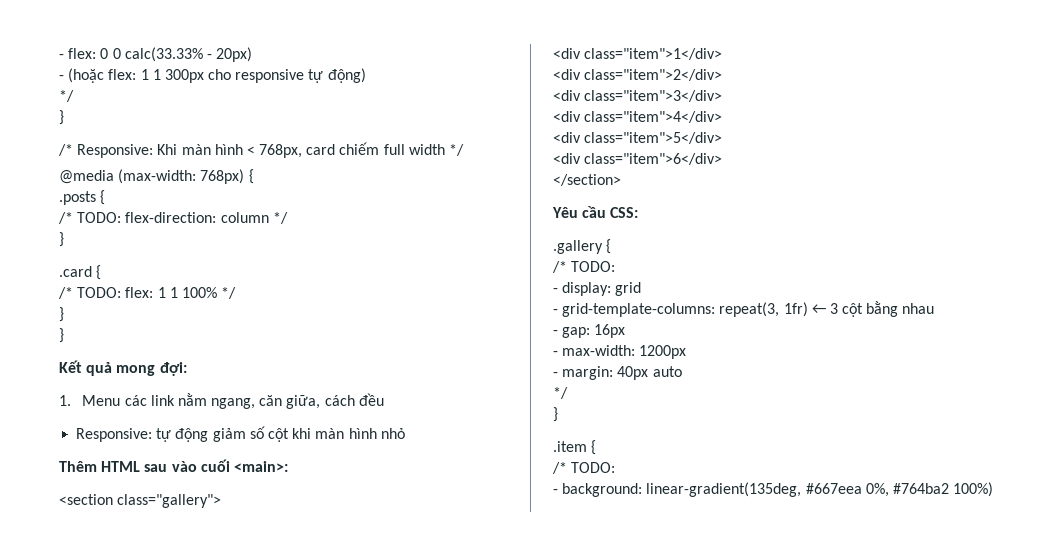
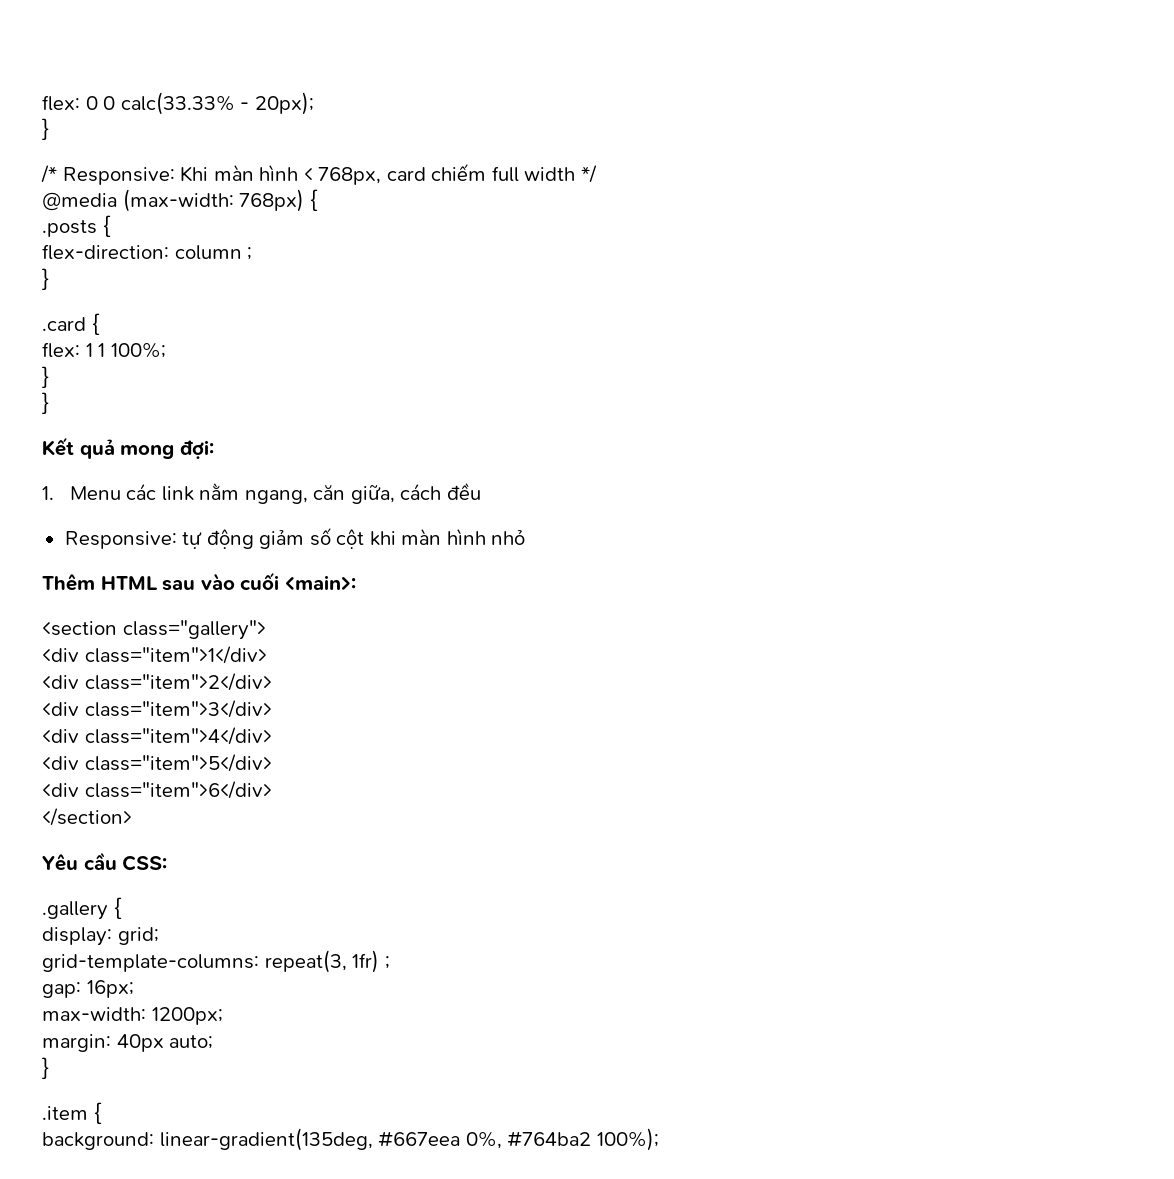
[59,54,64,59] - -> (42, 103) none
[216,47,253,62] [59,68,366,83] [59,90,74,102] 20px) // - (hoặc flex: 1 1 300px cho responsive tự động) // */ -> [254,92,314,115] 20px);
[58,212,122,224] /* TODO: -> (111, 226) none
[272,212,288,224] */ -> [247,247,253,260] ;
[58,287,237,299] /* TODO: flex: 1 1 100% */ -> [42,342,166,358] flex: 1 1 100%;
[552,261,616,273] [553,282,642,296] [553,301,935,317] [553,324,626,338] [553,345,687,359] [553,366,682,380] [553,387,568,399] /* TODO: // - display: grid // - grid-template-columns: repeat(3, 1fr) ← 3 cột bằng nhau // - gap: 16px // - max-width: 1200px // - margin: 40px auto // */ -> [42,927,159,946] [42,950,390,973] [42,980,134,998] [42,1007,223,1025] [42,1034,214,1052] display: grid; // grid-template-columns: repeat(3, 1fr) ; // gap: 16px; // max-width: 1200px; // margin: 40px auto;
[552,462,616,474] [553,489,558,494] /* TODO: // - -> (102, 1113) none
[953,482,994,497] 100%) -> [596,1128,659,1151] 100%);

